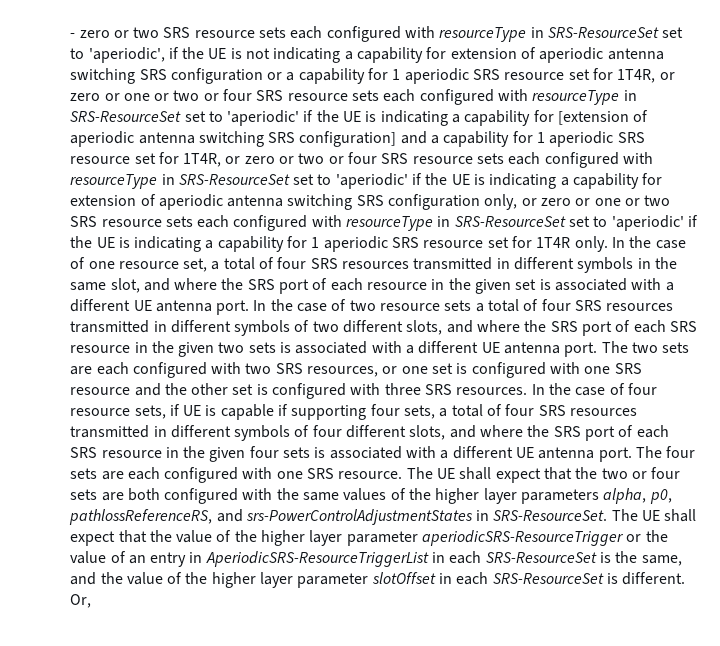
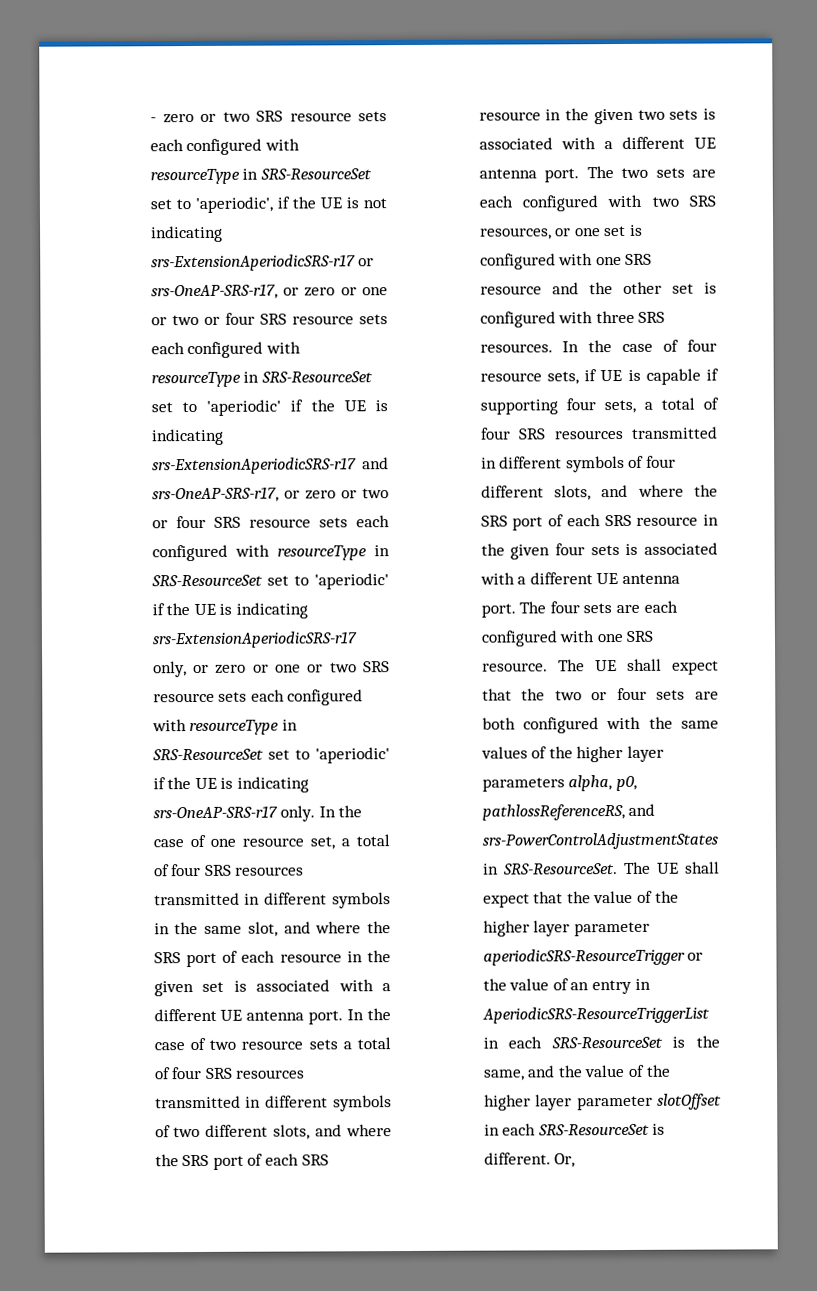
[344,47,664,63] [70,68,656,84] a capability for extension of aperiodic antenna switching SRS configuration or a capability for 1 aperiodic SRS resource set for 1T4R, -> [150,254,375,272] [150,283,278,300] srs-ExtensionAperiodicSRS-r17 or srs-OneAP-SRS-r17,
[452,110,649,126] [70,131,645,147] [70,152,222,167] a capability for [extension of aperiodic antenna switching SRS configuration] and a capability for 1 aperiodic SRS resource set for 1T4R, -> [151,457,389,475] [151,486,279,503] srs-ExtensionAperiodicSRS-r17 and srs-OneAP-SRS-r17,
[560,173,663,189] [70,194,481,210] a capability for extension of aperiodic antenna switching SRS configuration -> [151,631,358,649] srs-ExtensionAperiodicSRS-r17
[205,236,571,252] a capability for 1 aperiodic SRS resource set for 1T4R -> [152,805,278,819] srs-OneAP-SRS-r17

